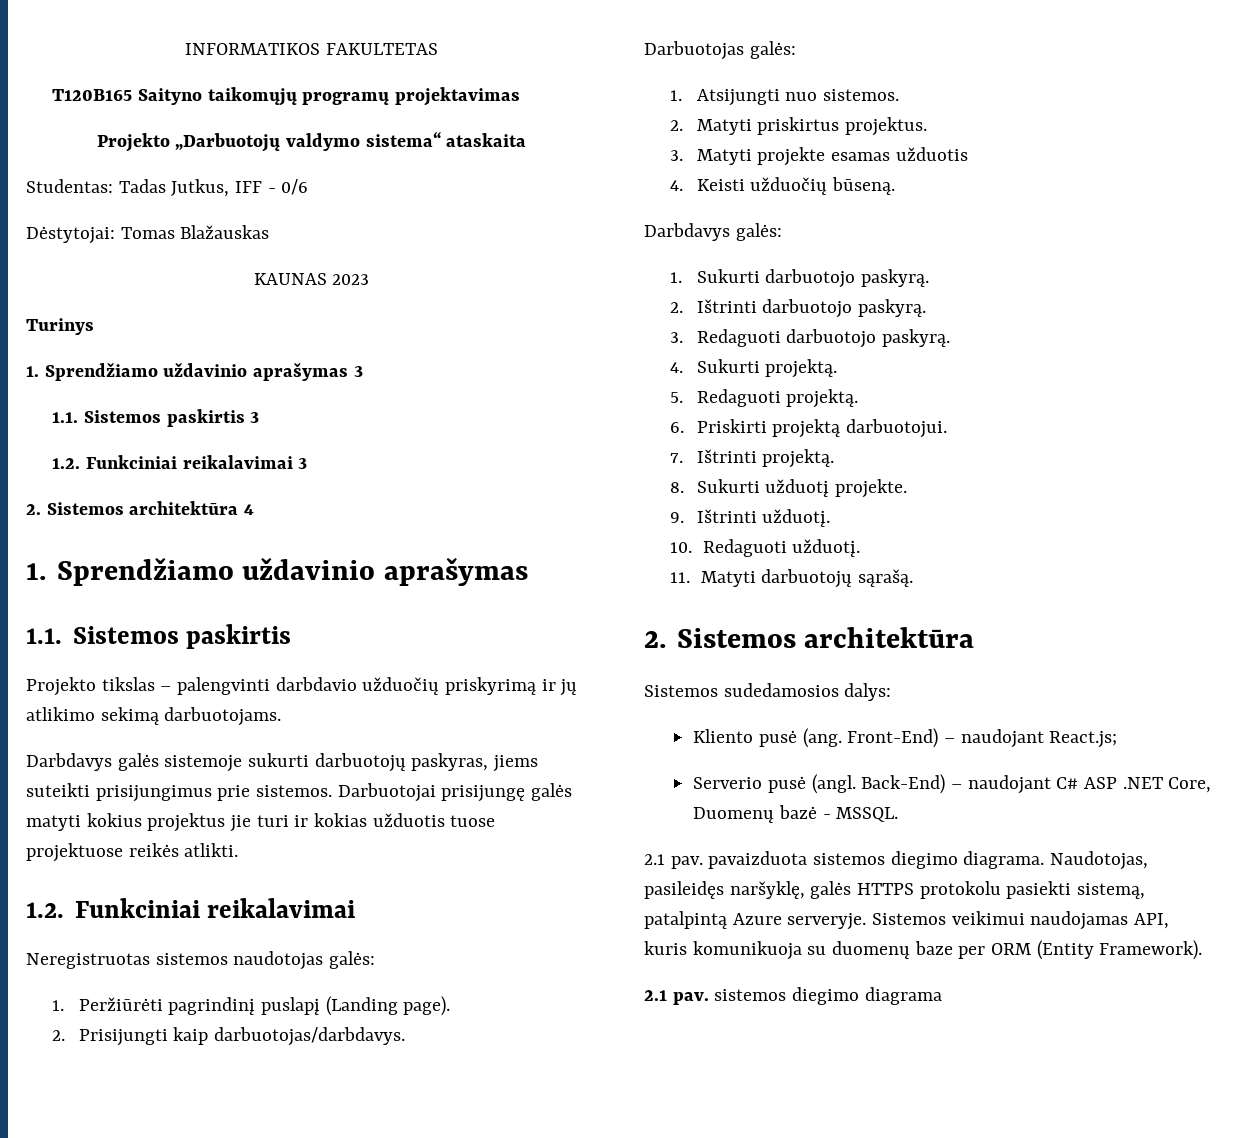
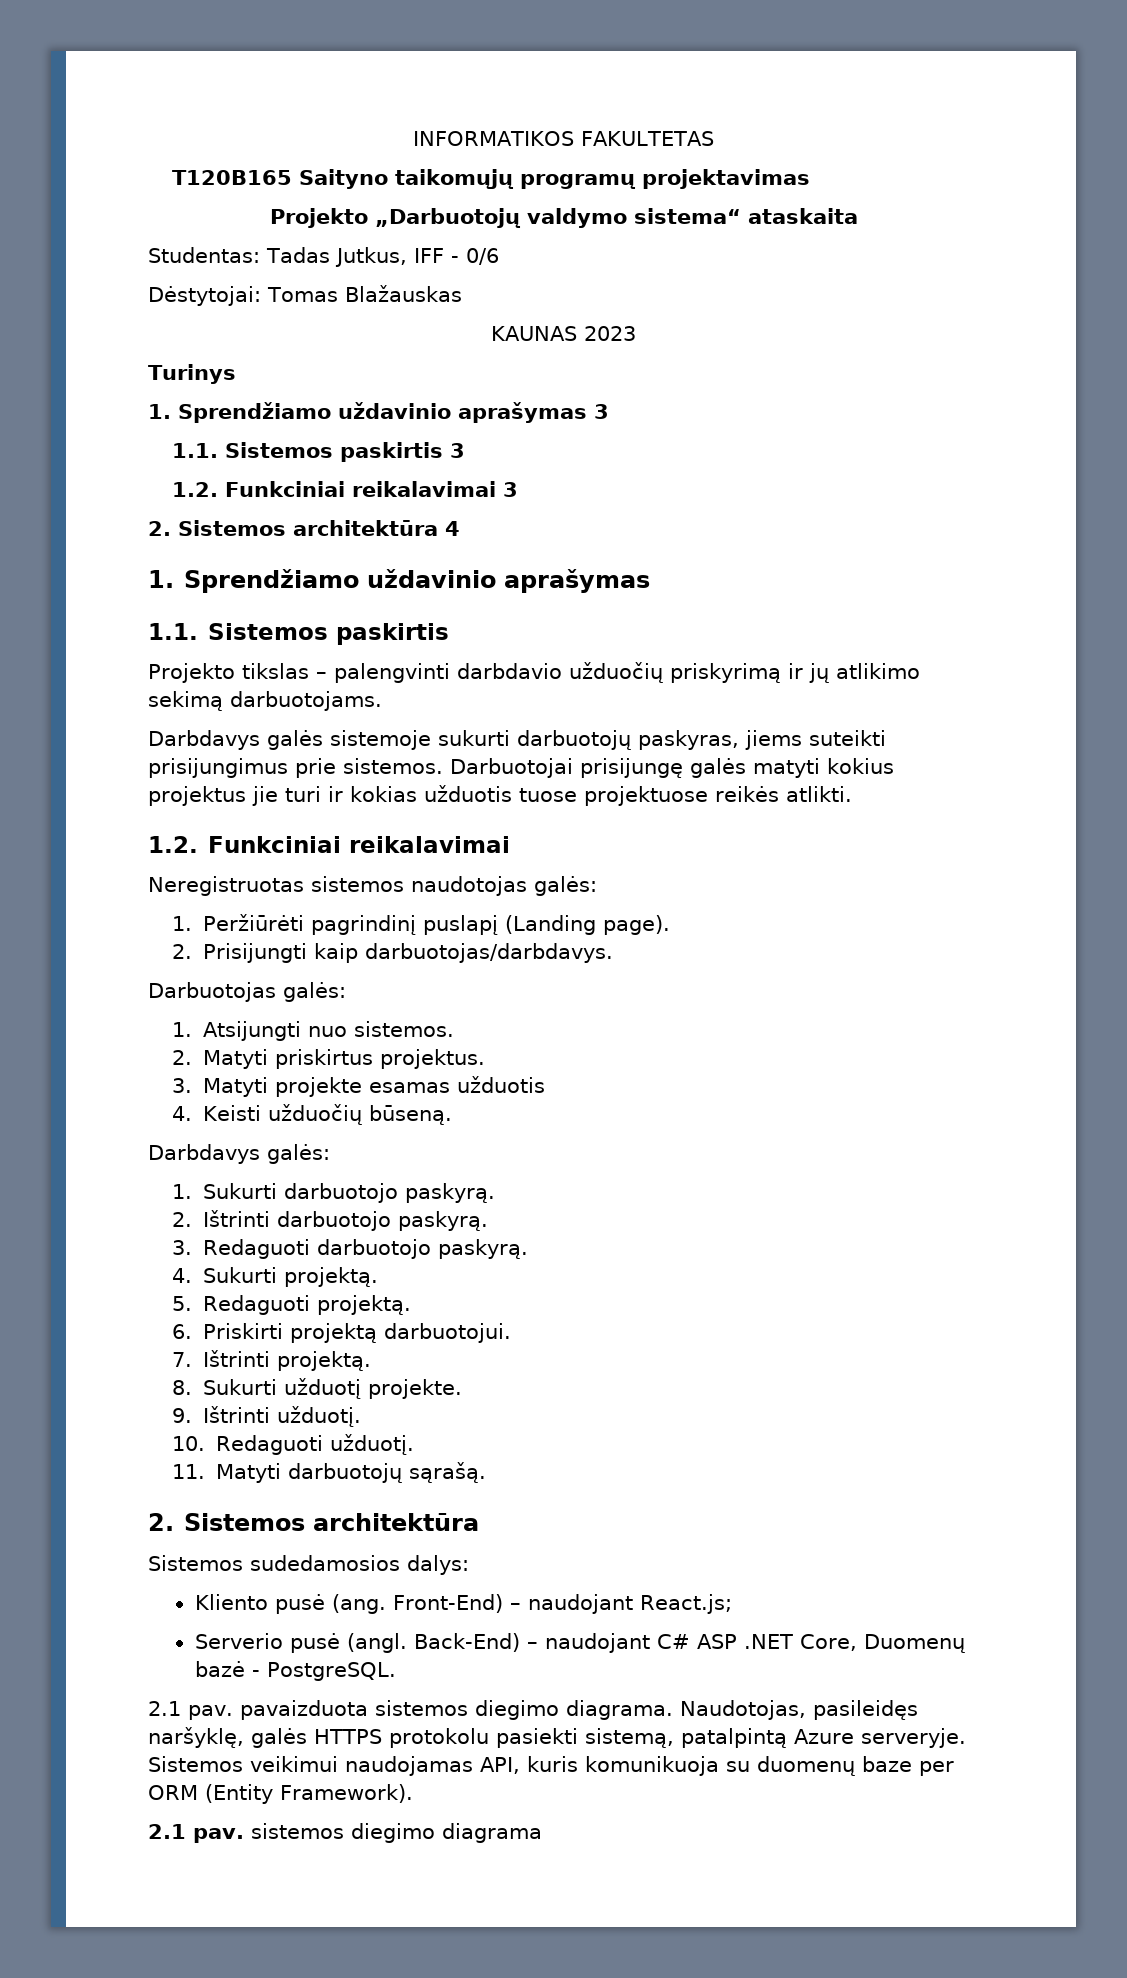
[836,807,899,822] MSSQL. -> [266,1662,396,1681] PostgreSQL.

